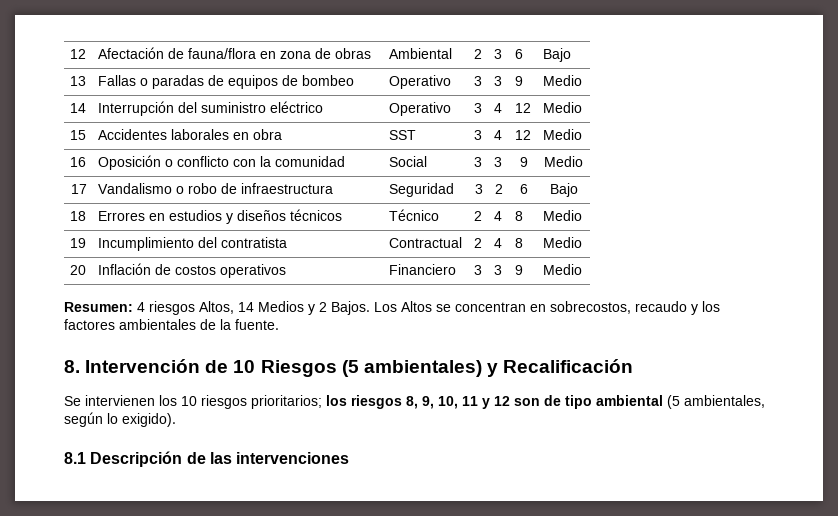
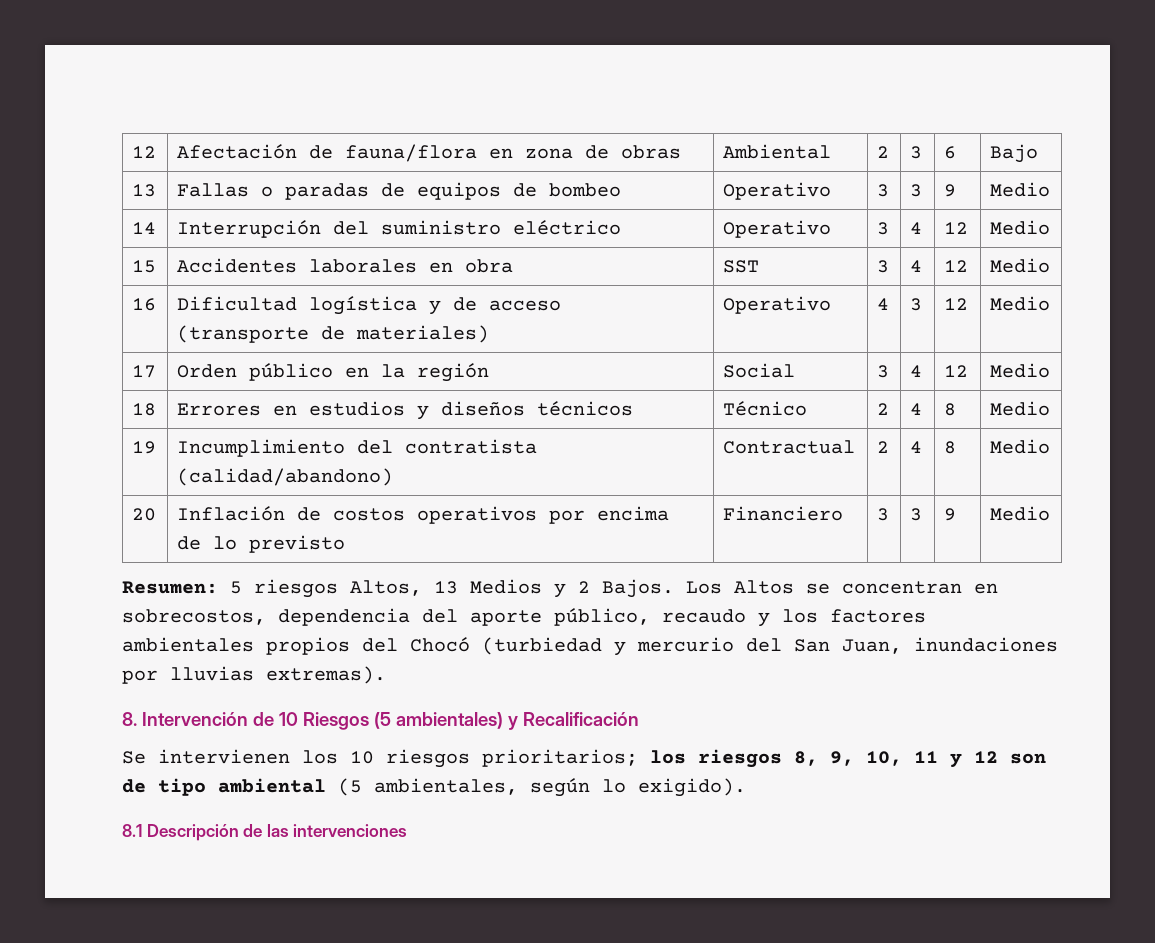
[97,155,345,170] Oposición o conflicto con la comunidad -> [177,296,562,315] [177,325,490,343] [723,296,832,314] [877,298,890,310] [910,298,923,311] [944,298,969,310] [990,296,1051,311] [132,365,157,378] [177,363,490,382] Dificultad logística y de acceso (transporte de materiales) | Operativo | 4 | 3 | 12 | Medio // 17 | Orden público en la región
[493,157,502,167] [519,157,528,167] [544,156,583,167] [70,184,87,194] [97,183,333,194] [388,183,454,197] [474,184,483,194] [495,184,503,194] [519,184,528,194] [549,183,578,197] 3 | 9 | Medio // 17 | Vandalismo o robo de infraestructura | Seguridad | 3 | 2 | 6 | Bajo -> [910,365,923,377] [944,365,969,377] [990,363,1051,378] 4 | 12 | Medio
(287, 242) none -> [177,468,394,486] (calidad/abandono)
(286, 271) none -> [549,506,670,524] [177,535,346,553] por encima de lo previsto
[137,302,145,312] 4 -> [230,581,242,594] 5
[238,302,254,312] 14 -> [434,581,458,594] 13
(631, 307) none -> [278,608,650,626] dependencia del aporte público,
[200,319,279,330] de la fuente. -> [266,637,1058,656] [122,666,386,684] propios del Chocó (turbiedad y mercurio del San Juan, inundaciones por lluvias extremas).

